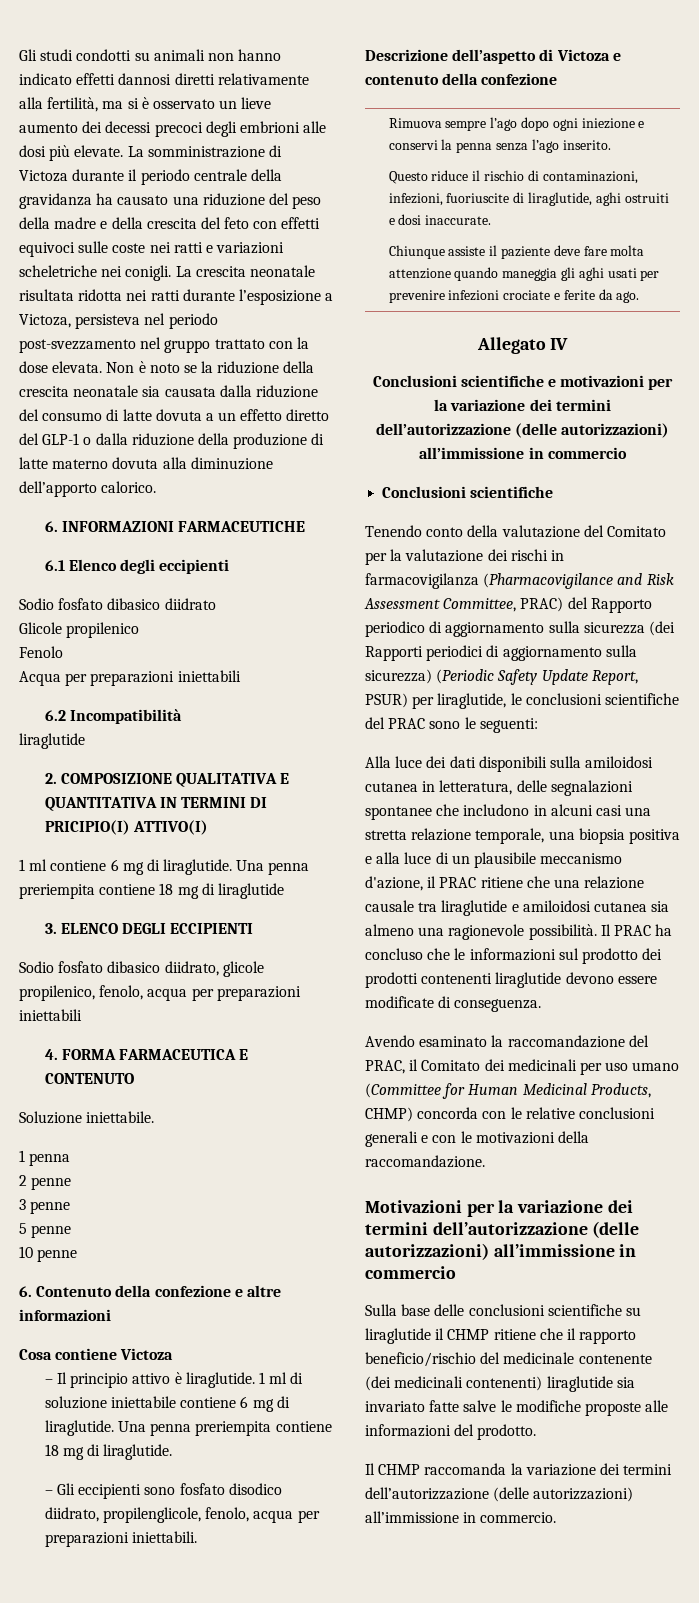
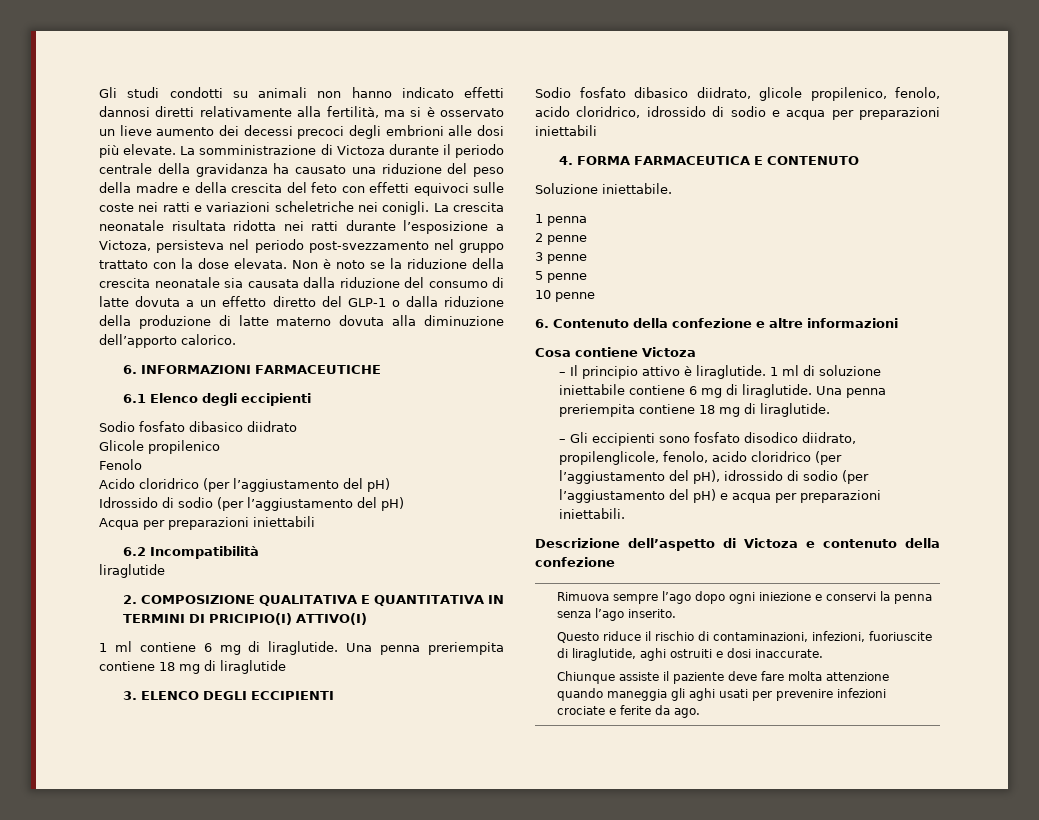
(63, 652) none -> [99,478,390,492] [99,497,404,511] // Acido cloridrico (per l’aggiustamento del pH) // Idrossido di sodio (per l’aggiustamento del pH)
(144, 992) none -> [535,106,780,118] acido cloridrico, idrossido di sodio e
(250, 1514) none -> [711,451,842,465] [558,470,869,484] [558,489,728,503] acido cloridrico (per l’aggiustamento del pH), idrossido di sodio (per l’aggiustamento del pH) e
[476,337,569,354] [372,375,674,390] [434,399,611,411] [375,423,670,438] [419,447,627,459] [382,486,554,498] [365,525,666,538] [365,549,564,565] [365,573,674,589] [364,597,652,613] [365,621,675,637] [365,645,637,661] [365,669,638,685] [365,693,679,709] [365,717,538,733] [365,756,654,772] [365,780,633,796] [365,804,652,820] [365,828,680,844] [365,852,623,868] [365,876,645,891] [365,900,670,916] [365,924,673,940] [365,948,663,964] [365,972,657,988] [365,996,542,1012] [365,1035,649,1048] [365,1059,680,1075] [365,1083,651,1099] [365,1107,655,1122] [365,1131,589,1147] [365,1155,485,1168] [365,1200,633,1217] [365,1221,640,1238] [365,1243,637,1260] [365,1266,456,1279] [365,1304,641,1316] [365,1328,637,1344] [365,1352,652,1367] [365,1376,635,1392] [365,1400,669,1416] [365,1424,537,1440] [365,1463,673,1476] [365,1487,634,1502] [365,1511,557,1523] // Allegato IV // Conclusioni scientifiche e motivazioni per la variazione dei termini dell’autorizzazione (delle autorizzazioni) all’immissione in commercio // Conclusioni scientifiche // Tenendo conto della valutazione del Comitato per la valutazione dei rischi in farmacovigilanza (Pharmacovigilance and Risk Assessment Committee, PRAC) del Rapporto periodico di aggiornamento sulla sicurezza (dei Rapporti periodici di aggiornamento sulla sicurezza) (Periodic Safety Update Report, PSUR) per liraglutide, le conclusioni scientifiche del PRAC sono le seguenti: // Alla luce dei dati disponibili sulla amiloidosi cutanea in letteratura, delle segnalazioni spontanee che includono in alcuni casi una stretta relazione temporale, una biopsia positiva e alla luce di un plausibile meccanismo d'azione, il PRAC ritiene che una relazione causale tra liraglutide e amiloidosi cutanea sia almeno una ragionevole possibilità. Il PRAC ha concluso che le informazioni sul prodotto dei prodotti contenenti liraglutide devono essere modificate di conseguenza. // Avendo esaminato la raccomandazione del PRAC, il Comitato dei medicinali per uso umano (Committee for Human Medicinal Products, CHMP) concorda con le relative conclusioni generali e con le motivazioni della raccomandazione. // Motivazioni per la variazione dei termini dell’autorizzazione (delle autorizzazioni) all’immissione in commercio // Sulla base delle conclusioni scientifiche su liraglutide il CHMP ritiene che il rapporto beneficio/rischio del medicinale contenente (dei medicinali contenenti) liraglutide sia invariato fatte salve le modifiche proposte alle informazioni del prodotto. // Il CHMP raccomanda la variazione dei termini dell’autorizzazione (delle autorizzazioni) all’immissione in commercio. -> (700, 713) none

